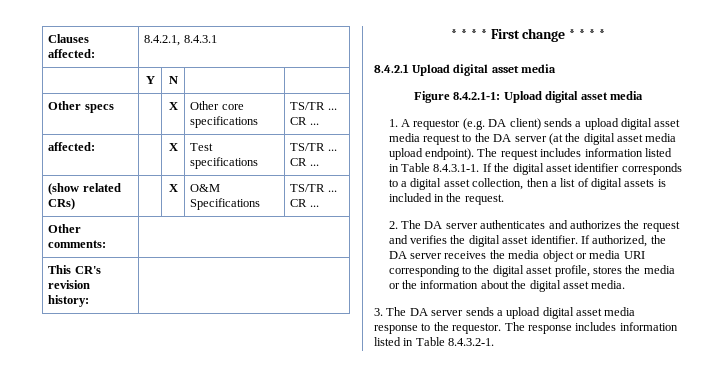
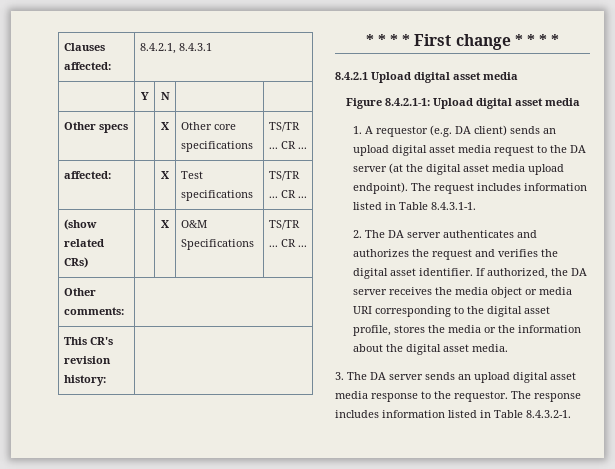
[575,121,582,127] a -> [543,128,557,134] an
[482,163,682,175] [388,178,666,190] [388,193,504,205] If the digital asset identifier corresponds to a digital asset collection, then a list of digital assets is included in the request. -> (477, 206) none
[496,310,503,316] a -> [458,374,471,380] an

